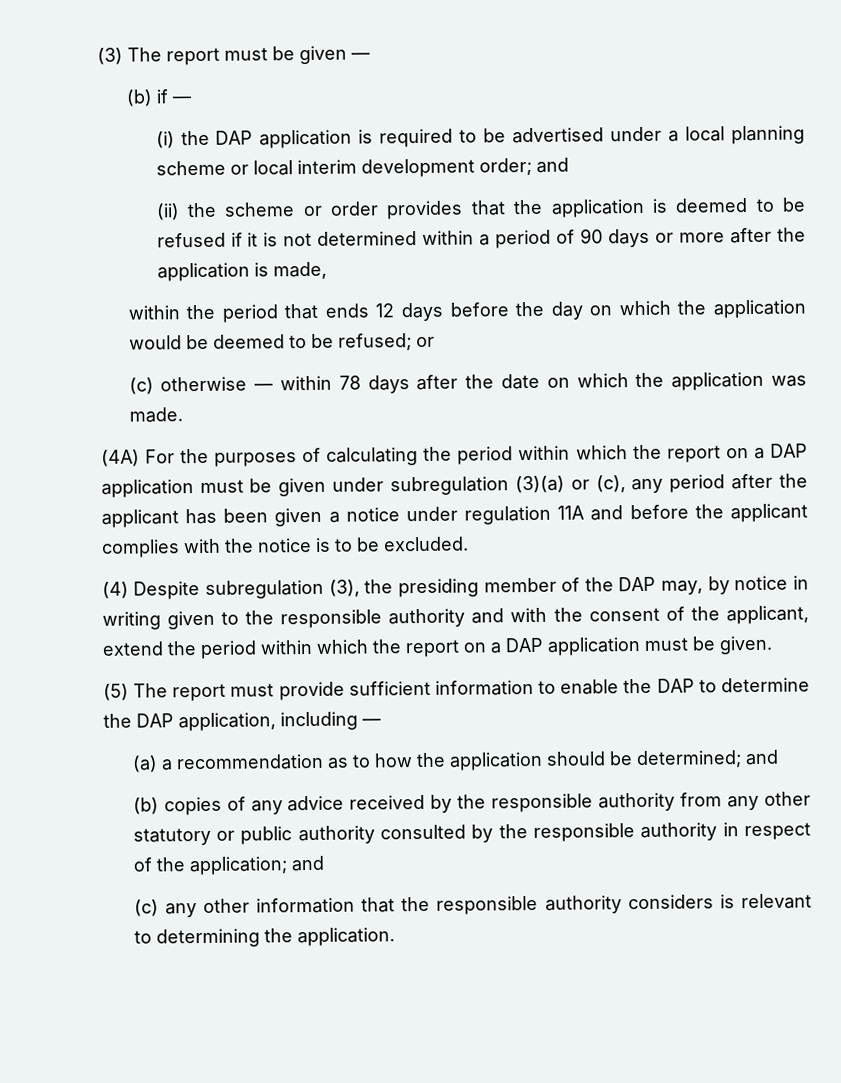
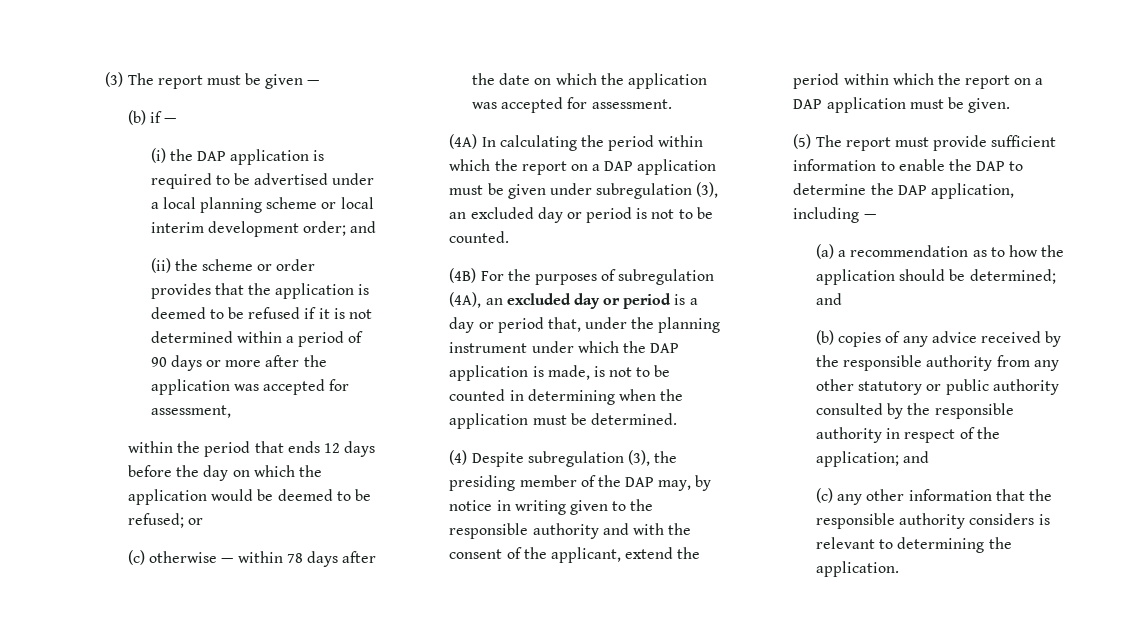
[253,261,327,280] is made, -> [233,379,350,395] [150,405,231,418] was accepted for assessment,
[128,407,183,423] [100,447,322,467] made. // (4A) For the purposes of -> [501,97,672,113] [449,134,496,149] accepted for assessment. // (4A) In
[514,473,808,494] [100,503,809,528] [100,536,469,558] (3)(a) or (c), any period after the applicant has been given a notice under regulation 11A and before the applicant complies with the notice is to be excluded. -> [696,182,719,198] [449,207,713,223] [449,231,510,243] [449,268,715,285] [449,292,698,309] [449,317,721,333] [449,341,680,353] [449,365,671,381] [449,389,684,405] [449,413,677,429] (3), an excluded day or period is not to be counted. // (4B) For the purposes of subregulation (4A), an excluded day or period is a day or period that, under the planning instrument under which the DAP application is made, is not to be counted in determining when the application must be determined.

